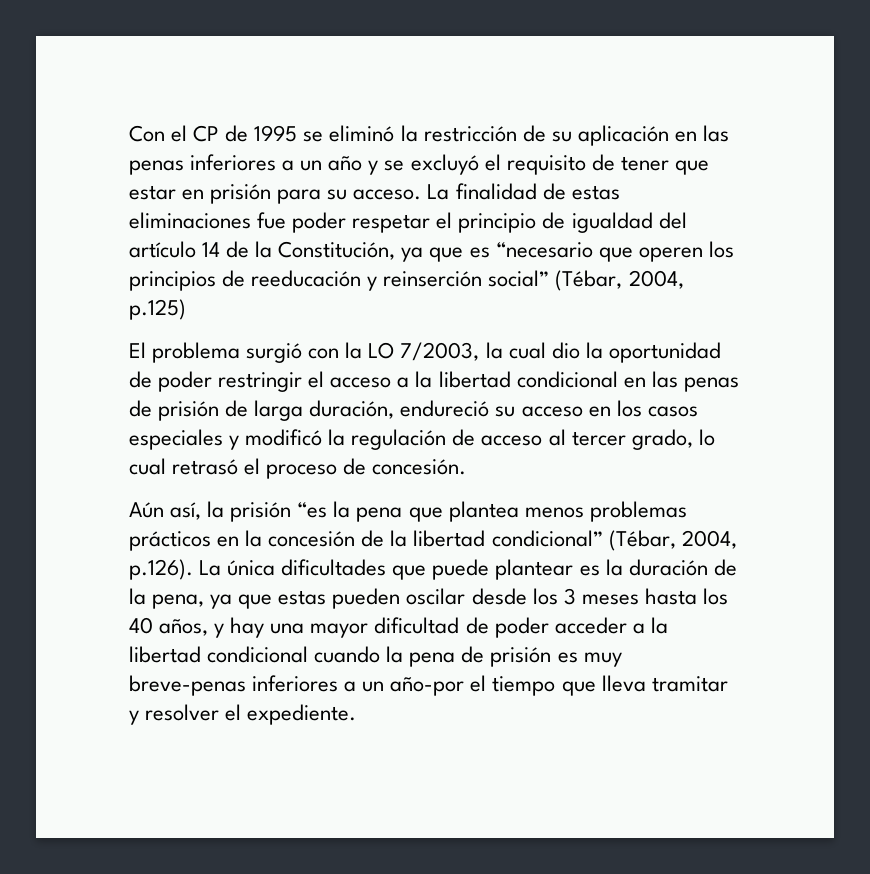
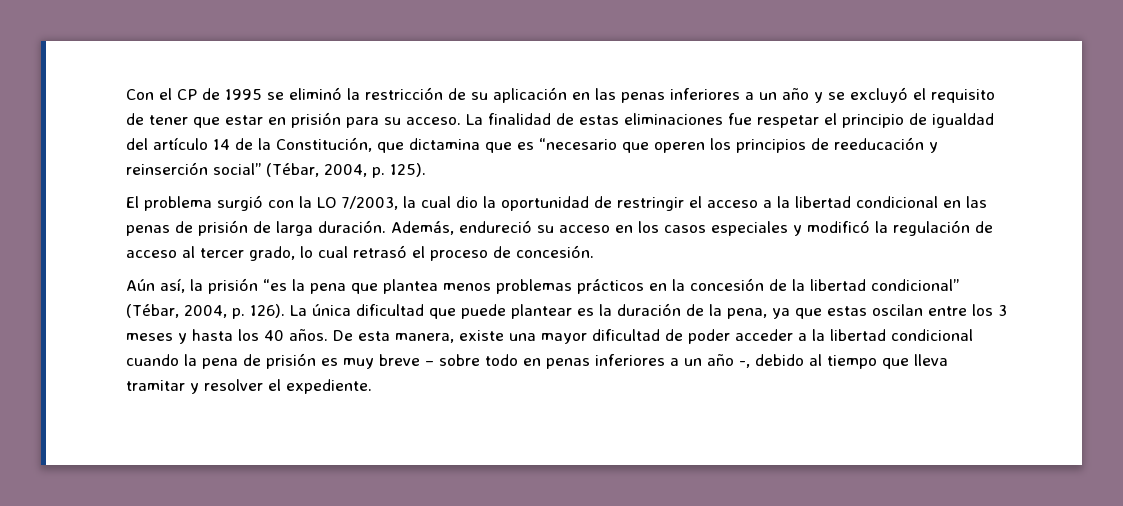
[292,212,347,233] poder -> (752, 119) none
[401,247,424,262] ya -> [377,138,480,153] que dictamina
[129,299,186,320] p.125) -> [371,163,426,178] p. 125).
[158,371,213,392] poder -> (612, 202) none
[309,400,395,419] duración, -> [318,220,454,235] duración. Además,
[129,559,193,580] p.126). -> [231,304,285,319] p. 126).
[281,559,387,576] dificultades -> [355,304,424,316] dificultad
[332,588,527,609] pueden oscilar desde -> [871,304,967,316] oscilan entre
(639, 599) none -> [178,333,187,344] y
[159,617,265,638] años, y hay -> [289,329,504,343] años. De esta manera, existe
[129,675,487,696] breve-penas inferiores a un año-por el -> [379,354,822,369] breve – sobre todo en penas inferiores a un año -, debido al

